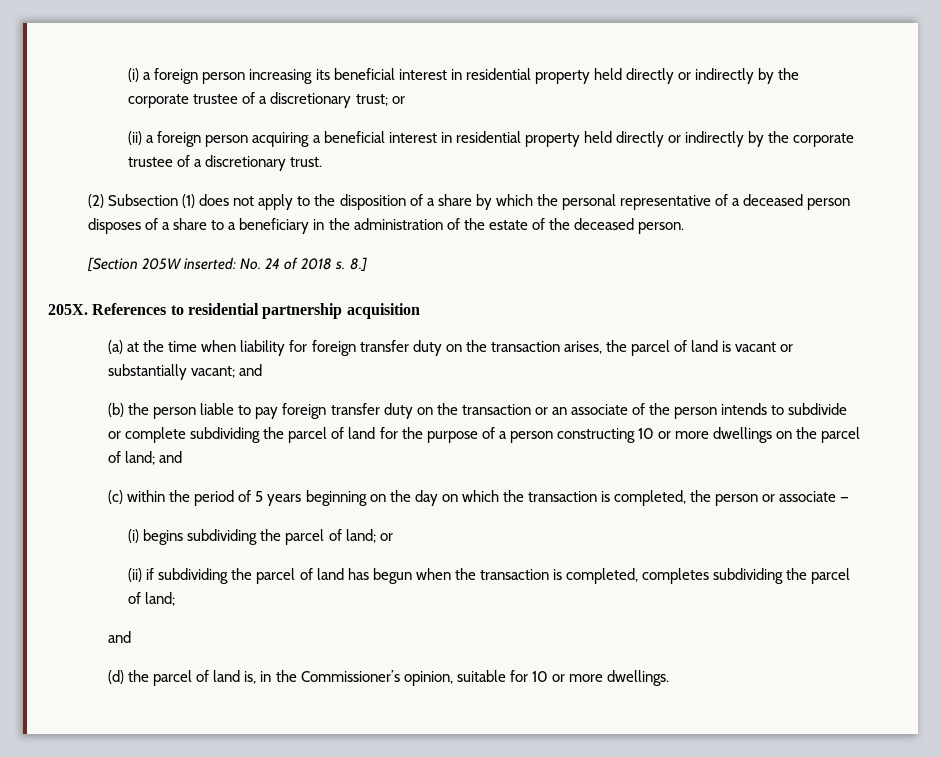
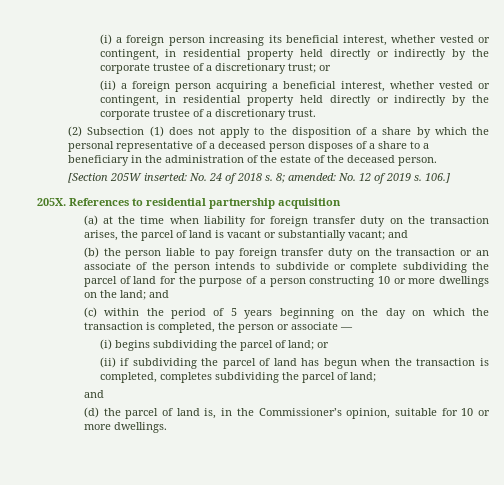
[398,69,447,80] interest -> [342,35,491,46] [99,49,159,60] interest, whether vested or contingent,
[388,132,437,143] interest -> [340,81,491,92] [99,95,159,106] interest, whether vested or contingent,
[349,257,367,272] 8.] -> [276,173,451,184] 8; amended: No. 12 of 2019 s. 106.]
[821,427,861,443] [108,451,122,463] parcel of -> (117, 294) none

